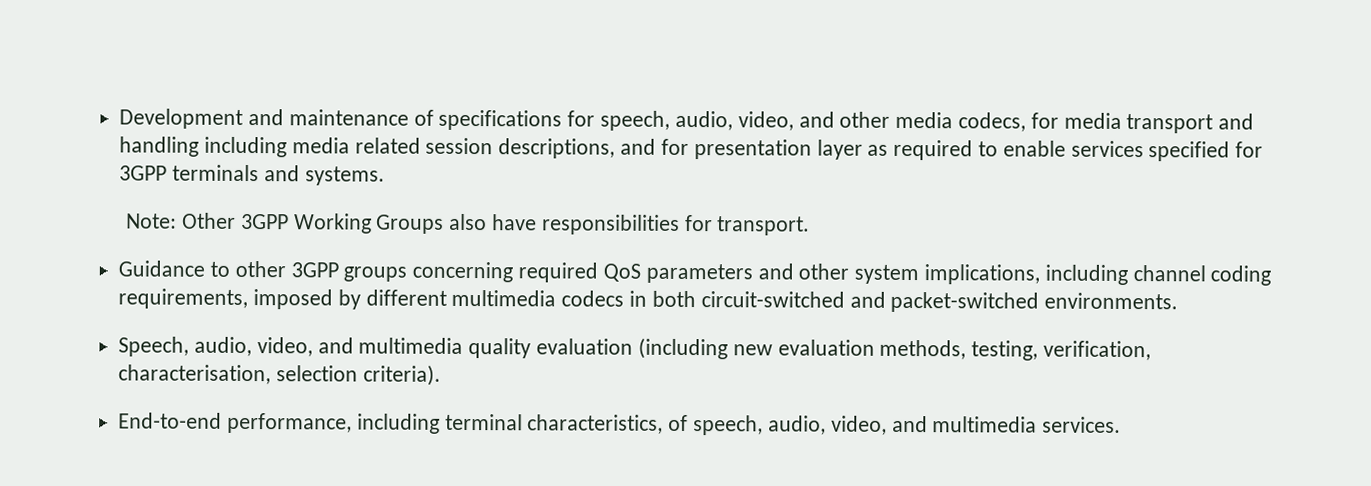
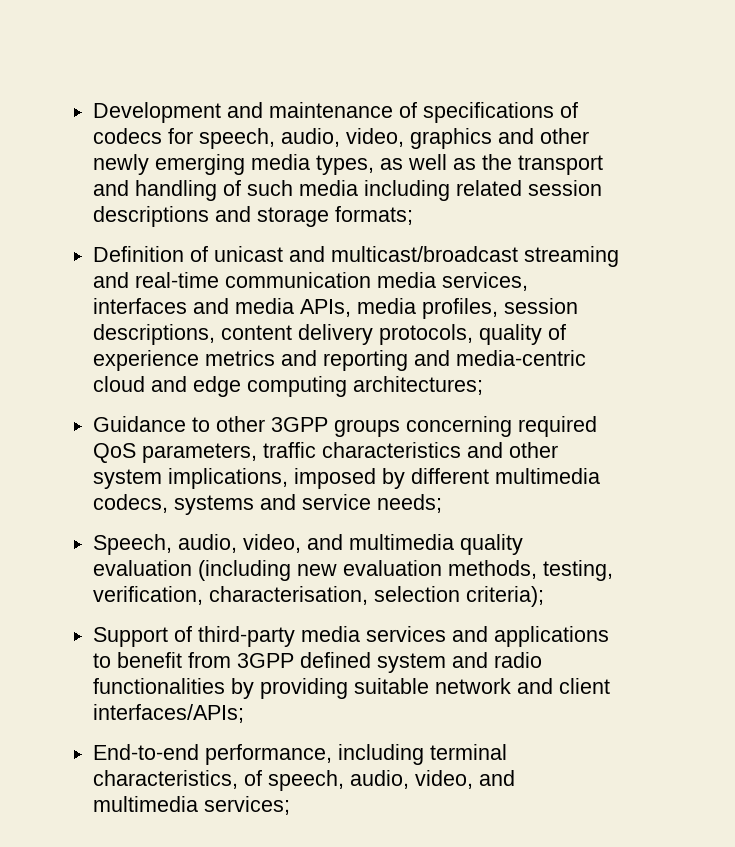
(563, 120) none -> [560,102,579,118] [93,128,163,144] of codecs
[798,111,1255,134] [119,136,1264,162] [119,164,385,186] [126,212,811,236] and other media codecs, for media transport and handling including media related session descriptions, and for presentation layer as required to enable services specified for 3GPP terminals and systems. // Note: Other 3GPP Working Groups also have responsibilities for transport. -> [410,128,590,149] [93,154,604,175] [93,180,603,201] [93,206,414,227] [93,246,620,267] [93,272,529,291] [93,298,579,319] [93,324,567,345] [93,350,587,371] [93,376,484,397] graphics and other newly emerging media types, as well as the transport and handling of such media including related session descriptions and storage formats; // Definition of unicast and multicast/broadcast streaming and real-time communication media services, interfaces and media APIs, media profiles, session descriptions, content delivery protocols, quality of experience metrics and reporting and media-centric cloud and edge computing architectures;
[645,263,753,284] parameters -> [142,442,462,463] parameters, traffic characteristics
[1044,264,1272,286] [118,288,1179,313] including channel coding requirements, imposed by different multimedia codecs in both circuit-switched and packet-switched environments. -> [294,468,601,489] [93,494,443,515] imposed by different multimedia codecs, systems and service needs;
[362,364,441,386] criteria). -> [466,586,545,607] [93,626,610,647] [93,652,543,673] [93,678,611,699] [93,704,245,723] criteria); // Support of third-party media services and applications to benefit from 3GPP defined system and radio functionalities by providing suitable network and client interfaces/APIs;
[1042,416,1122,433] services. -> [204,796,291,815] services;

